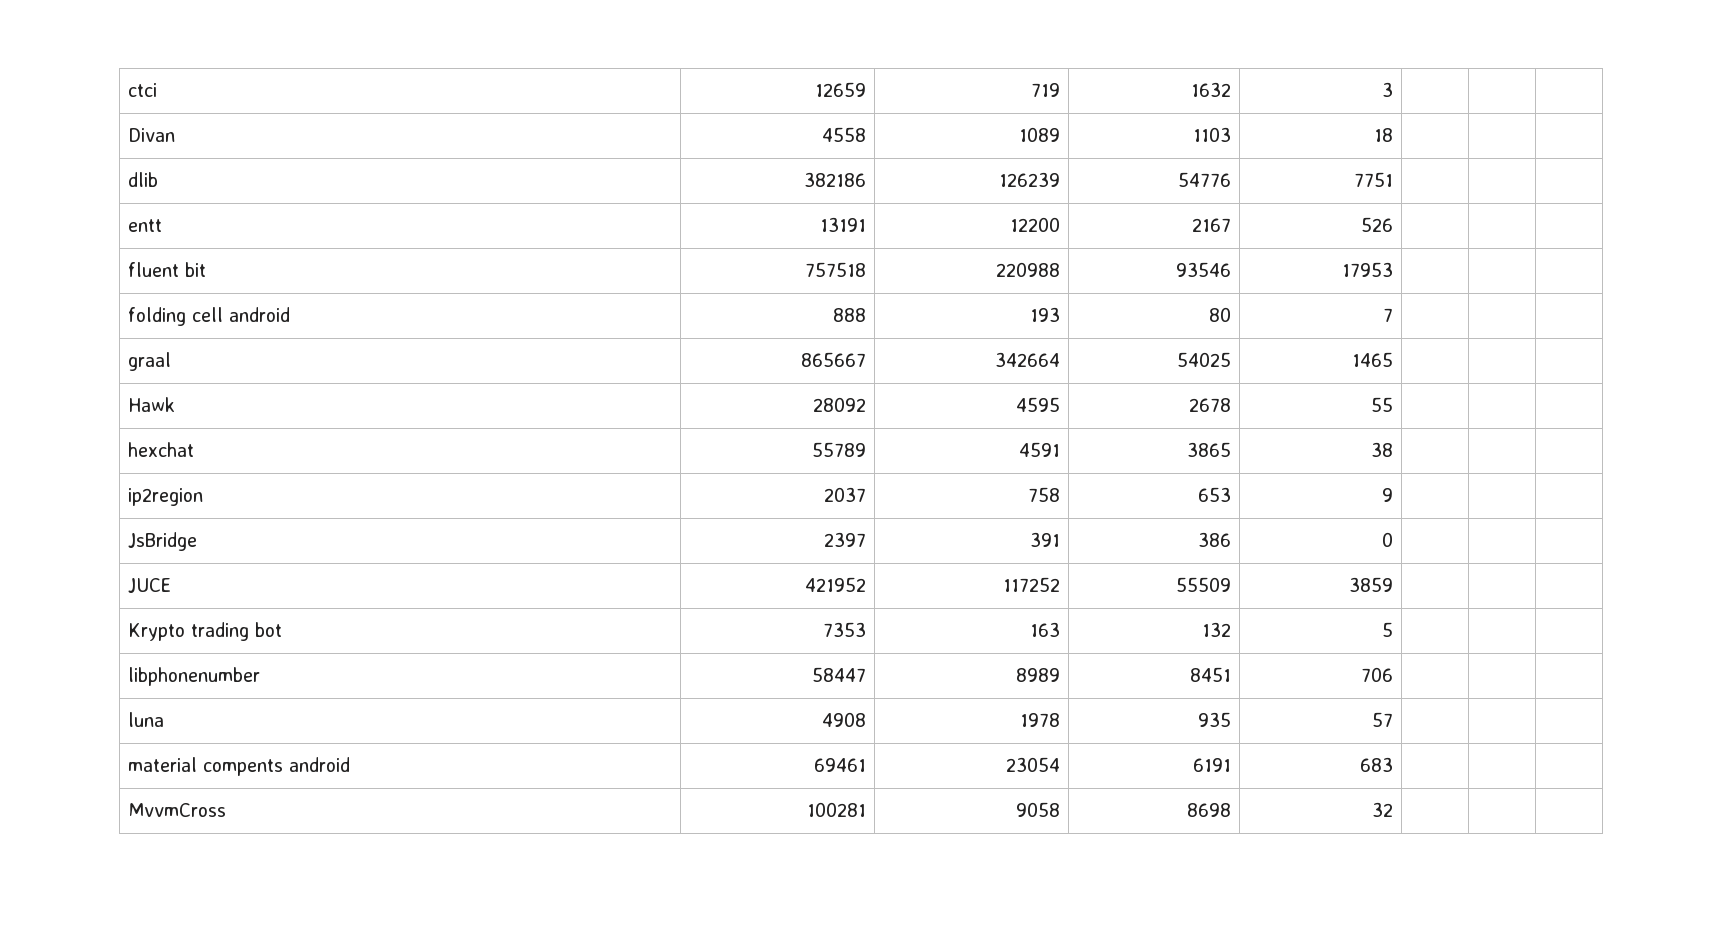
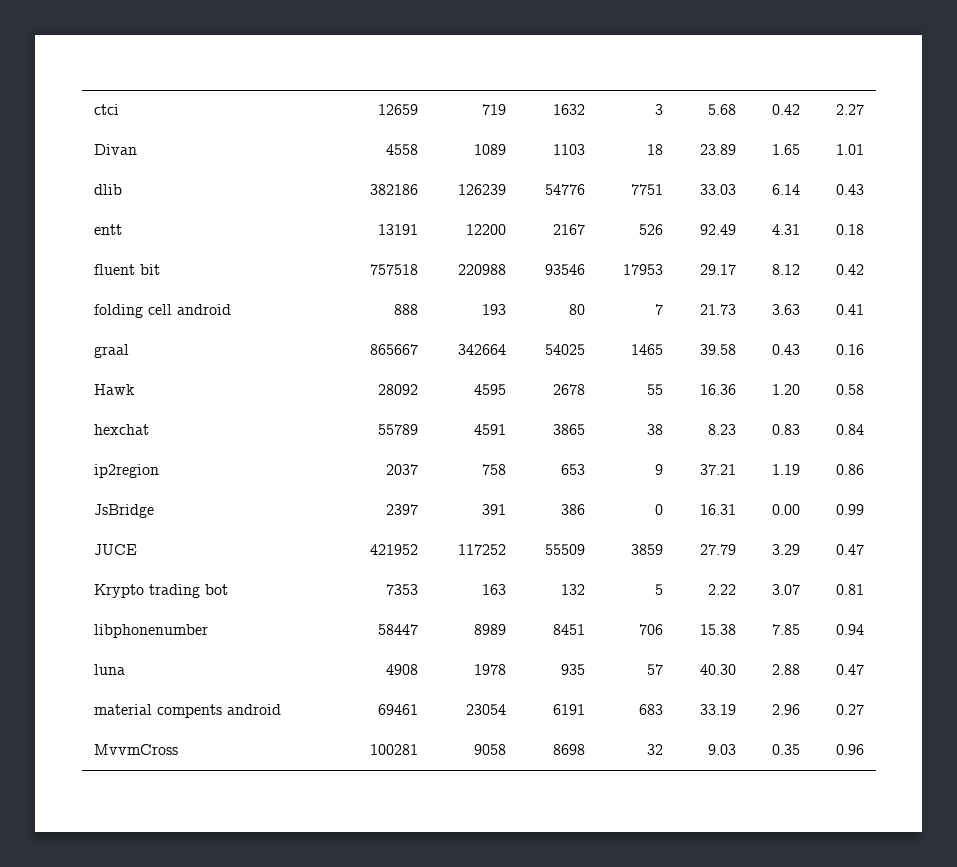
(1394, 89) | | -> [708,104,737,115] [772,104,801,115] [836,104,865,115] 5.68 | 0.42 | 2.27
(1394, 135) | | -> [700,144,737,155] [772,144,801,155] [836,144,865,155] 23.89 | 1.65 | 1.01
(1394, 179) | | -> [700,184,737,195] [772,184,801,195] [836,184,865,195] 33.03 | 6.14 | 0.43
(1394, 224) | | -> [700,224,737,235] [772,224,801,235] [836,224,865,235] 92.49 | 4.31 | 0.18
(1394, 269) | | -> [700,264,737,275] [772,264,801,275] [836,264,865,275] 29.17 | 8.12 | 0.42
(1394, 315) | | -> [700,304,737,315] [772,304,801,315] [836,304,865,315] 21.73 | 3.63 | 0.41
(1394, 359) | | -> [700,344,737,355] [772,344,801,355] [836,344,865,355] 39.58 | 0.43 | 0.16
(1394, 404) | | -> [700,384,737,395] [772,384,801,395] [836,384,865,395] 16.36 | 1.20 | 0.58
(1394, 449) | | -> [708,424,737,435] [772,424,801,435] [836,424,865,435] 8.23 | 0.83 | 0.84
(1394, 495) | | -> [700,464,737,475] [772,464,801,475] [836,464,865,475] 37.21 | 1.19 | 0.86
(1394, 539) | | -> [700,504,737,515] [772,504,801,515] [836,504,865,515] 16.31 | 0.00 | 0.99
(1394, 584) | | -> [700,544,737,555] [772,544,801,555] [836,544,865,555] 27.79 | 3.29 | 0.47
(1394, 629) | | -> [708,584,737,595] [772,584,801,595] [836,584,865,595] 2.22 | 3.07 | 0.81
(1394, 674) | | -> [700,624,737,635] [772,624,801,635] [836,624,865,635] 15.38 | 7.85 | 0.94
(1394, 719) | | -> [700,664,737,675] [772,664,801,675] [836,664,865,675] 40.30 | 2.88 | 0.47
(1394, 764) | | -> [700,704,737,715] [772,704,801,715] [836,704,865,715] 33.19 | 2.96 | 0.27
(1394, 809) | | -> [708,744,737,755] [772,744,801,755] [836,744,865,755] 9.03 | 0.35 | 0.96

